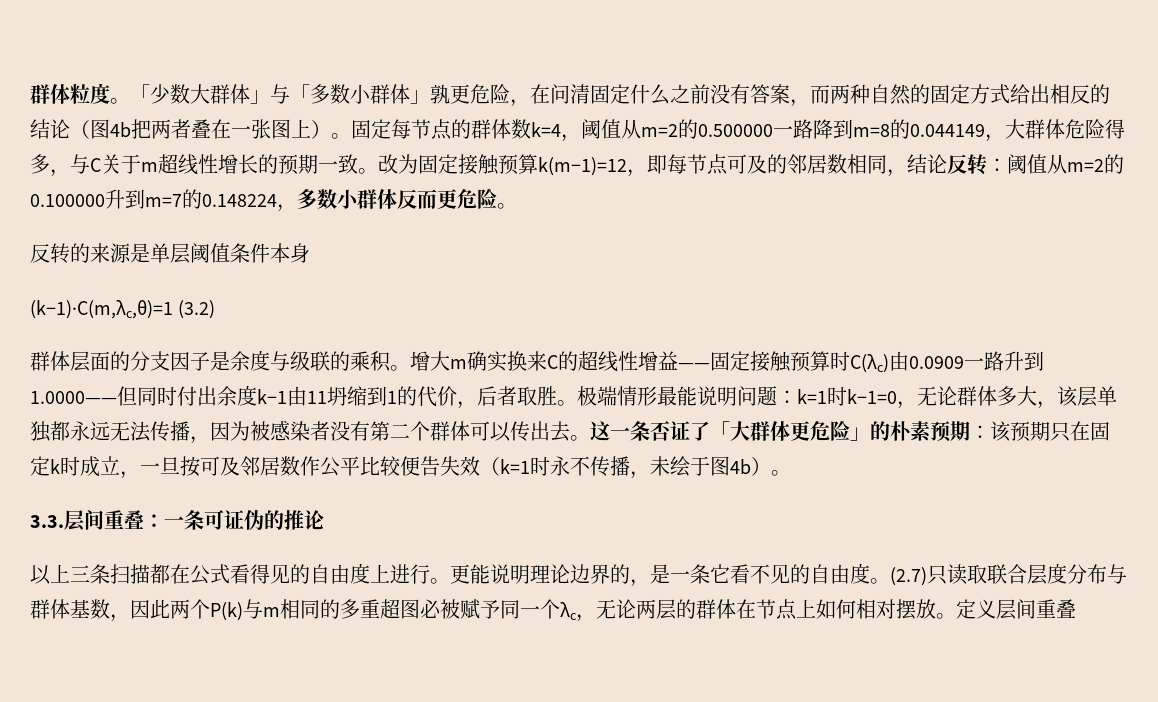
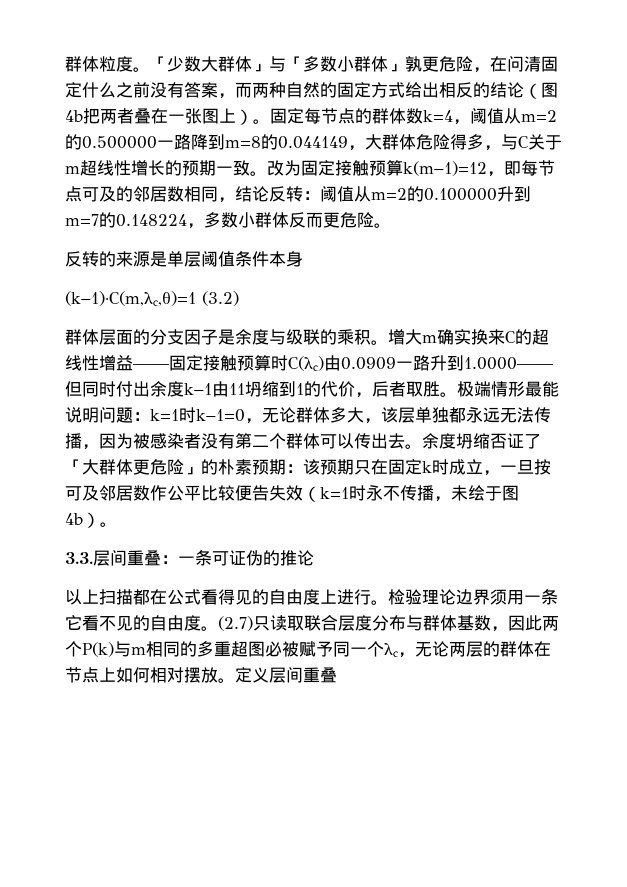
[590,421,650,441] 这一条 -> [422,433,490,449] 余度坍缩
[70,564,110,584] 三条 -> (99, 596) none
[450,564,530,584] 更能说明 -> [388,589,422,605] 检验
[610,564,670,587] 的，是 -> [490,589,524,605] 须用

